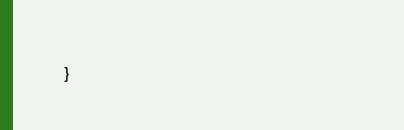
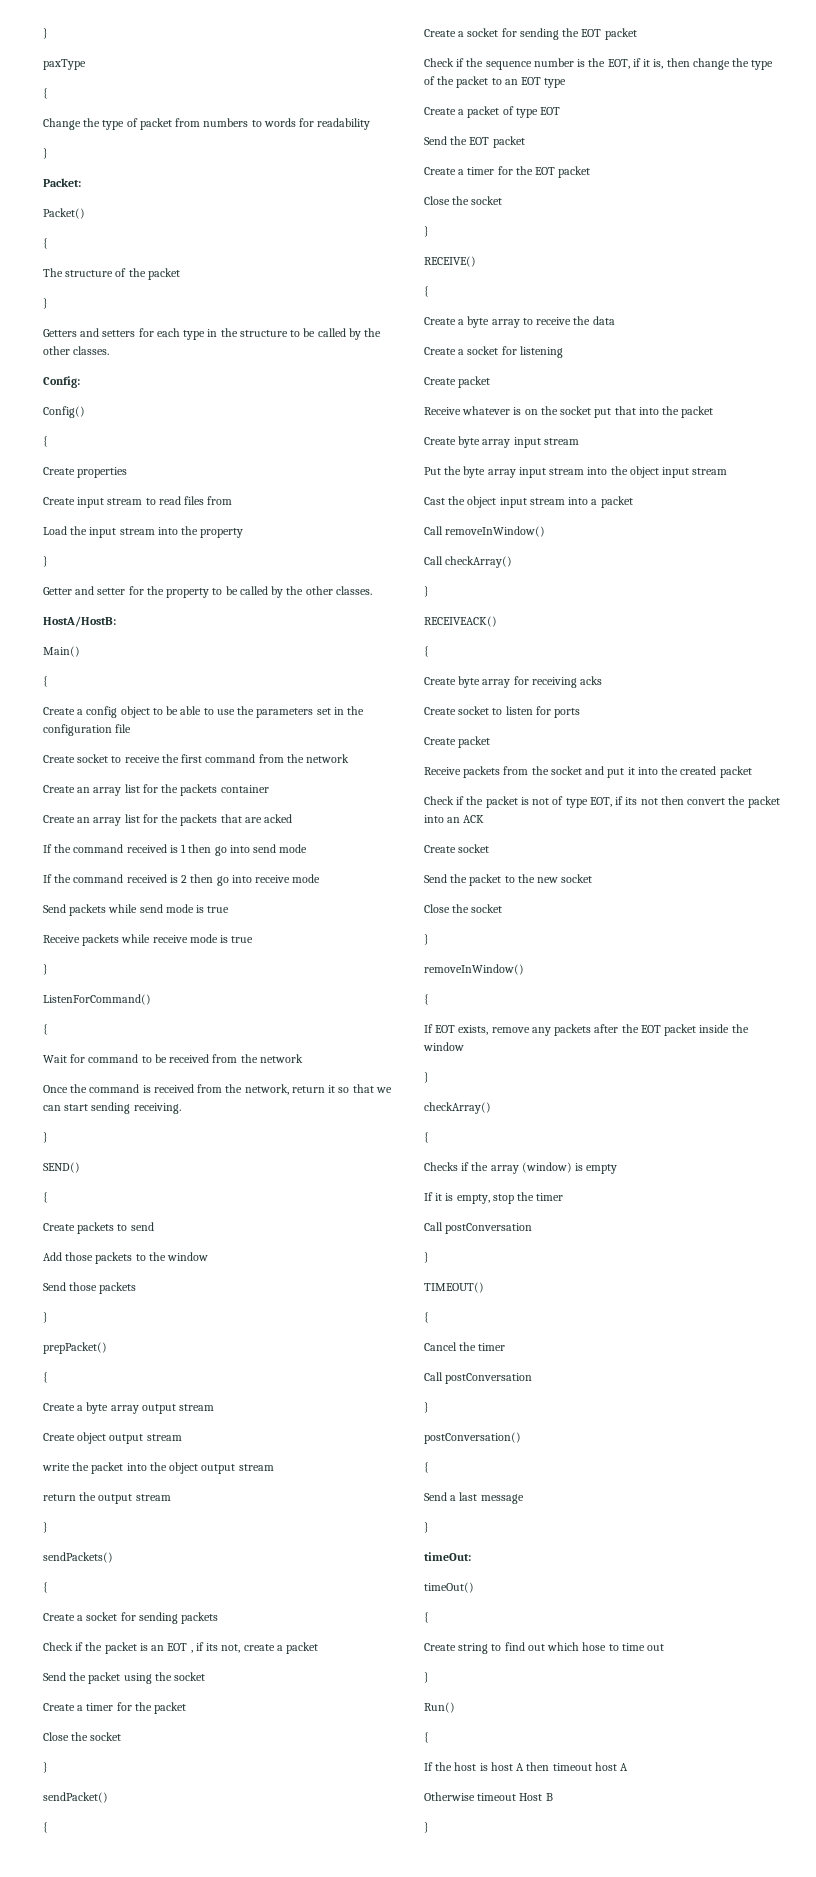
[64,67,69,82] } -> [43,28,48,39] [43,59,86,70] [43,88,48,99] [43,118,371,130] [43,148,48,159] [43,178,81,187] [43,208,85,219] [43,238,48,249] [43,268,180,280] [43,298,48,309] [43,328,382,340] [43,346,110,355] [43,376,80,388] [43,406,85,418] [43,436,48,447] [43,467,128,478] [43,496,233,508] [43,526,244,538] [43,556,48,567] [43,586,372,598] [43,616,116,627] [43,646,80,657] [43,676,48,687] [43,706,365,718] [43,724,132,736] [43,754,350,763] [43,784,269,796] [43,814,293,826] [43,844,308,856] [43,874,321,886] [43,904,230,916] [43,934,254,946] [43,964,48,975] [43,994,151,1005] [43,1024,48,1035] [43,1054,303,1063] [43,1084,392,1095] [43,1102,181,1114] [43,1132,48,1143] [43,1162,80,1173] [43,1192,48,1203] [43,1222,154,1234] [43,1252,209,1264] [43,1282,137,1294] [43,1312,48,1323] [43,1342,107,1354] [43,1372,48,1383] [43,1402,215,1414] [43,1432,182,1444] [42,1462,274,1474] [43,1492,171,1504] [43,1522,48,1533] [43,1552,113,1563] [43,1582,48,1593] [43,1612,219,1624] [43,1642,319,1654] [43,1672,206,1684] [43,1702,187,1714] [43,1732,122,1741] [43,1762,48,1773] [43,1792,108,1803] [43,1822,48,1833] [424,28,637,40] [424,58,774,70] [424,76,567,88] [424,106,561,118] [424,136,525,148] [424,166,591,178] [424,196,503,205] [424,226,429,237] [424,256,476,267] [424,286,429,297] [424,316,615,328] [424,346,563,358] [424,376,491,388] [424,406,714,418] [424,436,579,448] [424,466,728,478] [424,496,633,508] [424,526,546,537] [424,556,513,568] [424,586,429,597] [424,616,497,627] [424,646,429,657] [424,676,603,688] [424,706,581,718] [424,736,491,748] [424,766,752,778] [424,796,780,808] [424,815,485,823] [424,844,490,853] [424,874,593,886] [424,904,503,913] [424,934,429,945] [424,964,524,975] [424,994,429,1005] [424,1024,749,1036] [423,1042,464,1051] [424,1072,429,1083] [424,1102,491,1114] [424,1132,429,1143] [424,1162,618,1174] [424,1192,564,1204] [424,1222,533,1234] [424,1252,429,1263] [424,1282,484,1293] [424,1312,429,1323] [424,1342,506,1351] [424,1372,533,1384] [424,1402,429,1413] [424,1432,521,1444] [424,1462,429,1473] [424,1492,524,1504] [424,1522,429,1533] [424,1552,471,1561] [424,1582,474,1593] [424,1612,429,1623] [424,1642,665,1654] [424,1672,429,1683] [424,1702,455,1713] [424,1732,429,1743] [424,1762,629,1771] [424,1792,553,1801] [424,1822,429,1833] } // paxType // { // Change the type of packet from numbers to words for readability // } // Packet: // Packet() // { // The structure of the packet // } // Getters and setters for each type in the structure to be called by the other classes. // Config: // Config() // { // Create properties // Create input stream to read files from // Load the input stream into the property // } // Getter and setter for the property to be called by the other classes. // HostA/HostB: // Main() // { // Create a config object to be able to use the parameters set in the configuration file // Create socket to receive the first command from the network // Create an array list for the packets container // Create an array list for the packets that are acked // If the command received is 1 then go into send mode // If the command received is 2 then go into receive mode // Send packets while send mode is true // Receive packets while receive mode is true // } // ListenForCommand() // { // Wait for command to be received from the network // Once the command is received from the network, return it so that we can start sending receiving. // } // SEND() // { // Create packets to send // Add those packets to the window // Send those packets // } // prepPacket() // { // Create a byte array output stream // Create object output stream // write the packet into the object output stream // return the output stream // } // sendPackets() // { // Create a socket for sending packets // Check if the packet is an EOT , if its not, create a packet // Send the packet using the socket // Create a timer for the packet // Close the socket // } // sendPacket() // { // Create a socket for sending the EOT packet // Check if the sequence number is the EOT, if it is, then change the type of the packet to an EOT type // Create a packet of type EOT // Send the EOT packet // Create a timer for the EOT packet // Close the socket // } // RECEIVE() // { // Create a byte array to receive the data // Create a socket for listening // Create packet // Receive whatever is on the socket put that into the packet // Create byte array input stream // Put the byte array input stream into the object input stream // Cast the object input stream into a packet // Call removeInWindow() // Call checkArray() // } // RECEIVEACK() // { // Create byte array for receiving acks // Create socket to listen for ports // Create packet // Receive packets from the socket and put it into the created packet // Check if the packet is not of type EOT, if its not then convert the packet into an ACK // Create socket // Send the packet to the new socket // Close the socket // } // removeInWindow() // { // If EOT exists, remove any packets after the EOT packet inside the window // } // checkArray() // { // Checks if the array (window) is empty // If it is empty, stop the timer // Call postConversation // } // TIMEOUT() // { // Cancel the timer // Call postConversation // } // postConversation() // { // Send a last message // } // timeOut: // timeOut() // { // Create string to find out which hose to time out // } // Run() // { // If the host is host A then timeout host A // Otherwise timeout Host B // }

